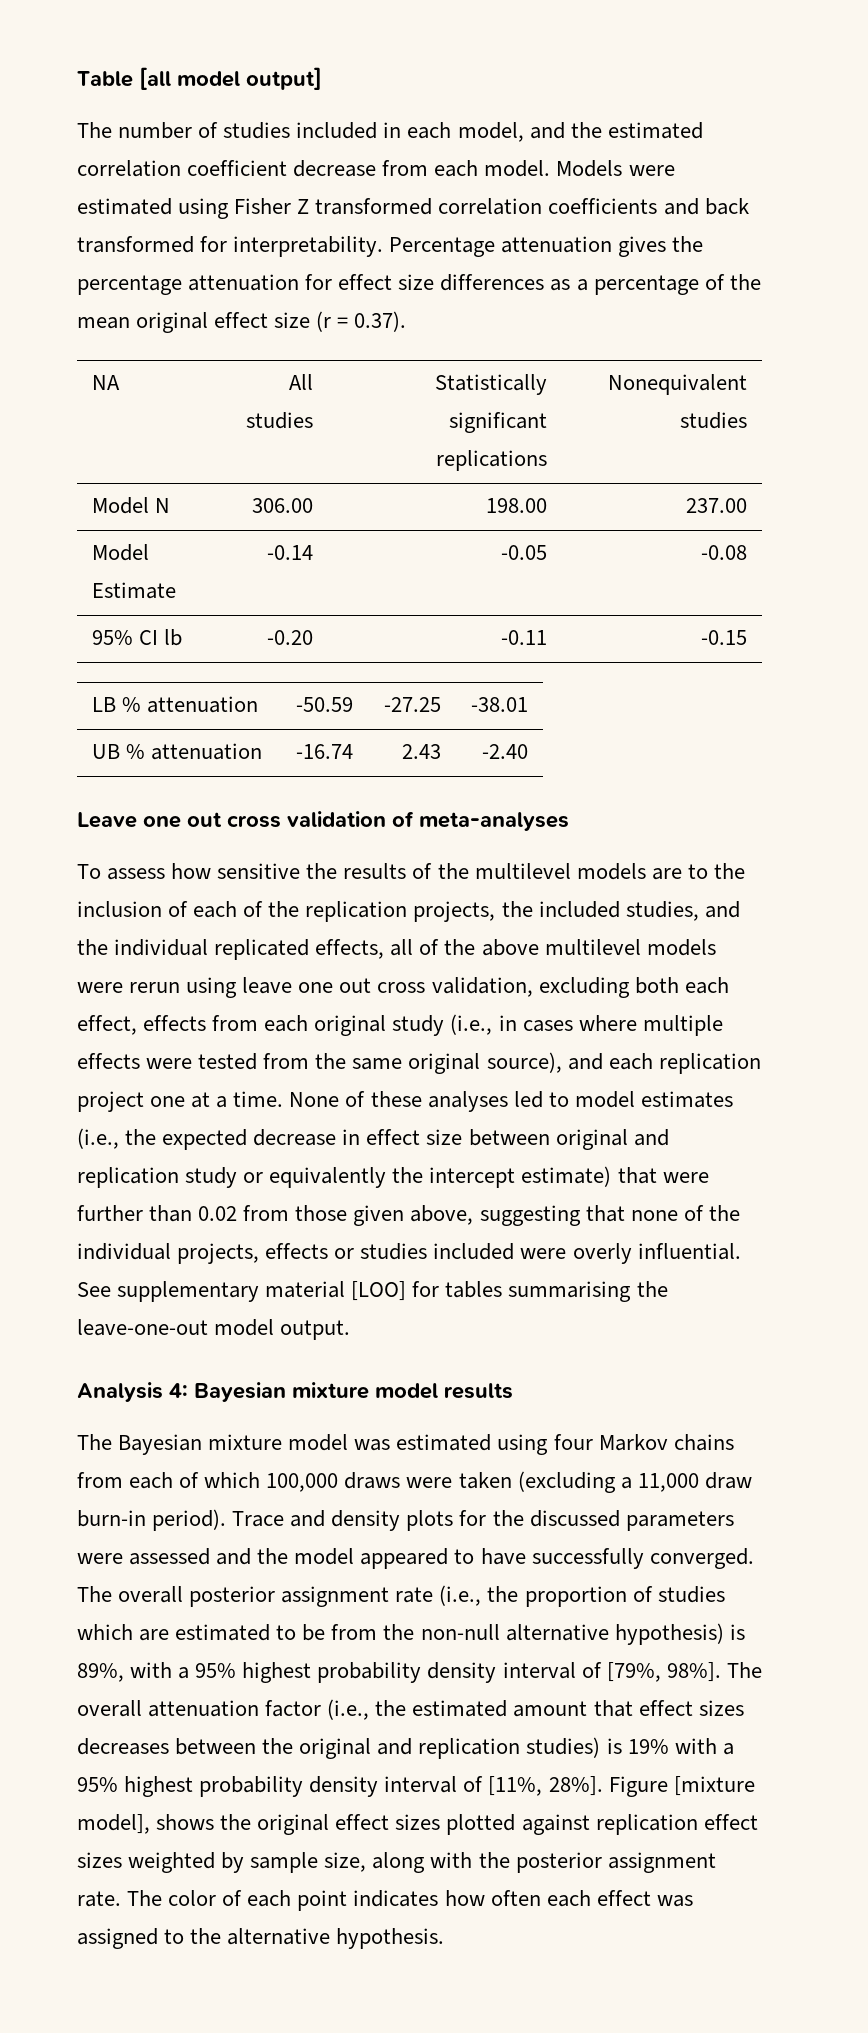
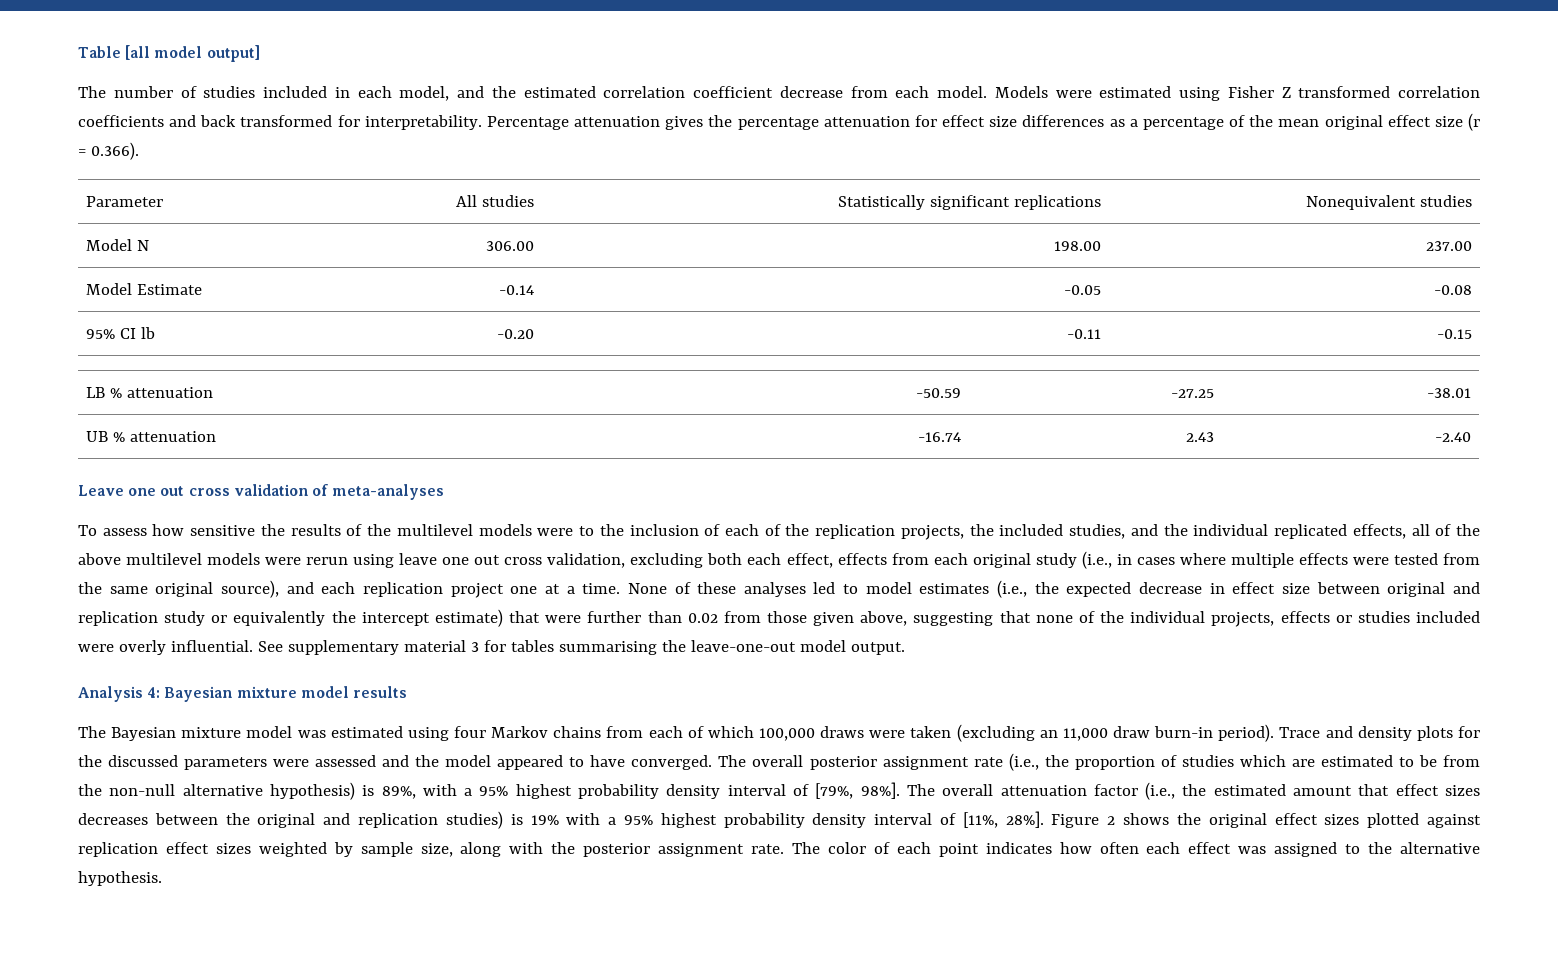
[354,311,407,332] [91,375,120,390] 0.37). // NA -> [90,142,139,160] [86,196,164,207] 0.366). // Parameter
[651,868,682,880] are -> [537,528,574,536] were
[351,1281,407,1301] [LOO] -> [470,642,479,652] 3
[620,1477,632,1489] a -> [1039,730,1058,738] an
[531,1548,644,1569] successfully -> (626, 761) none
[673,1776,755,1796] [77,1814,150,1834] [mixture model], -> [1107,816,1116,825] 2

